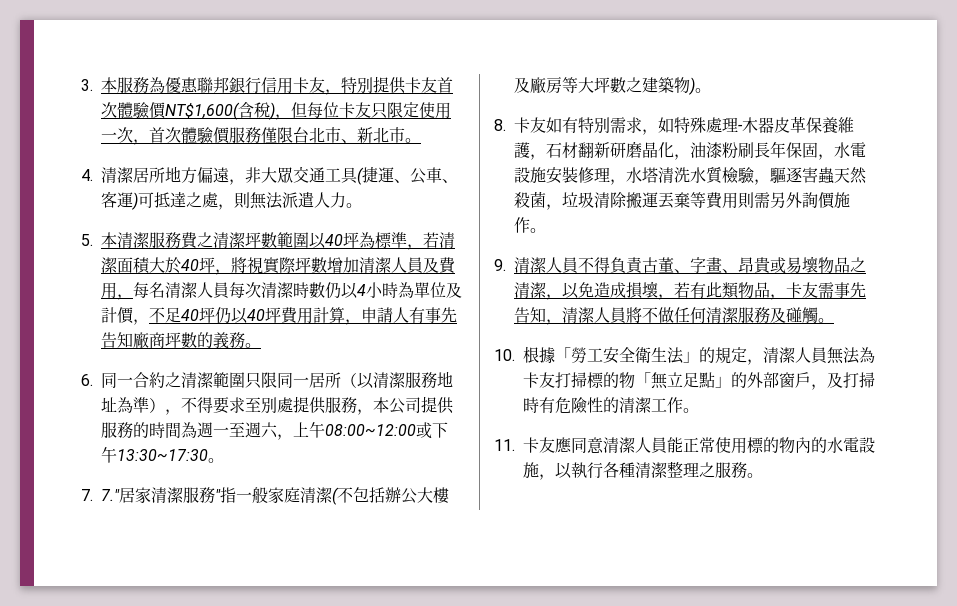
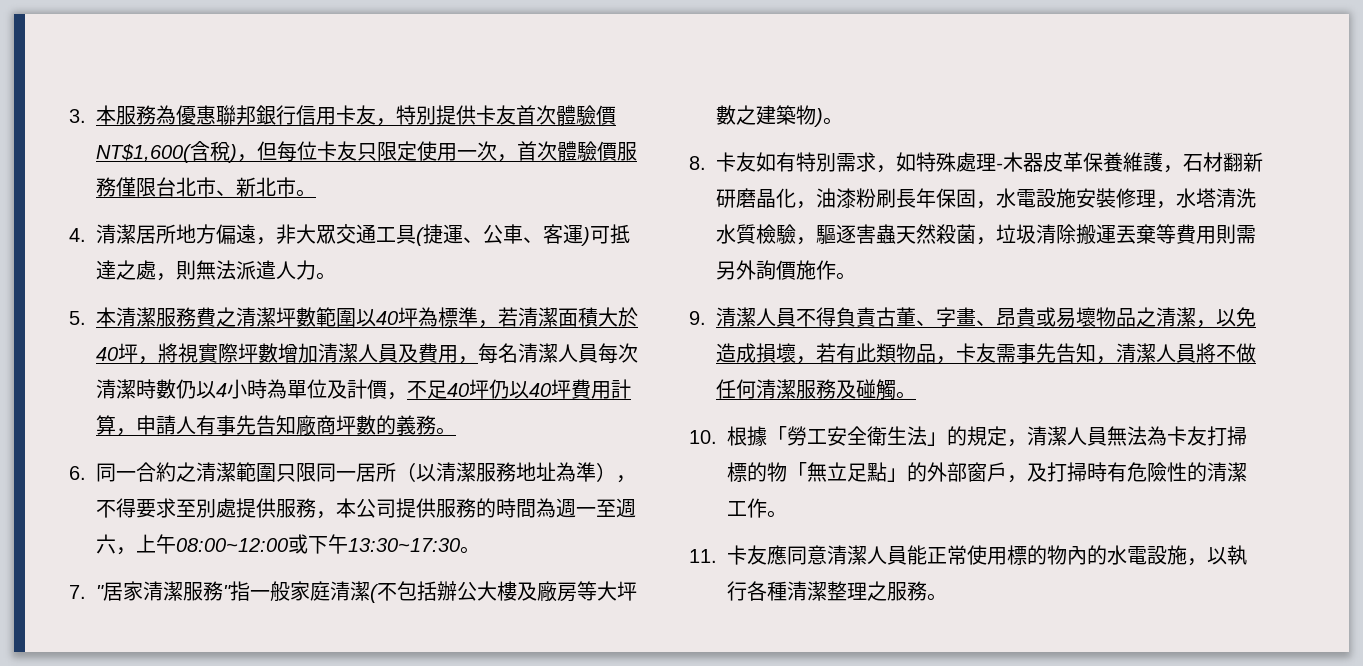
[101,489,121,501] 7." -> [96,585,104,599] "

